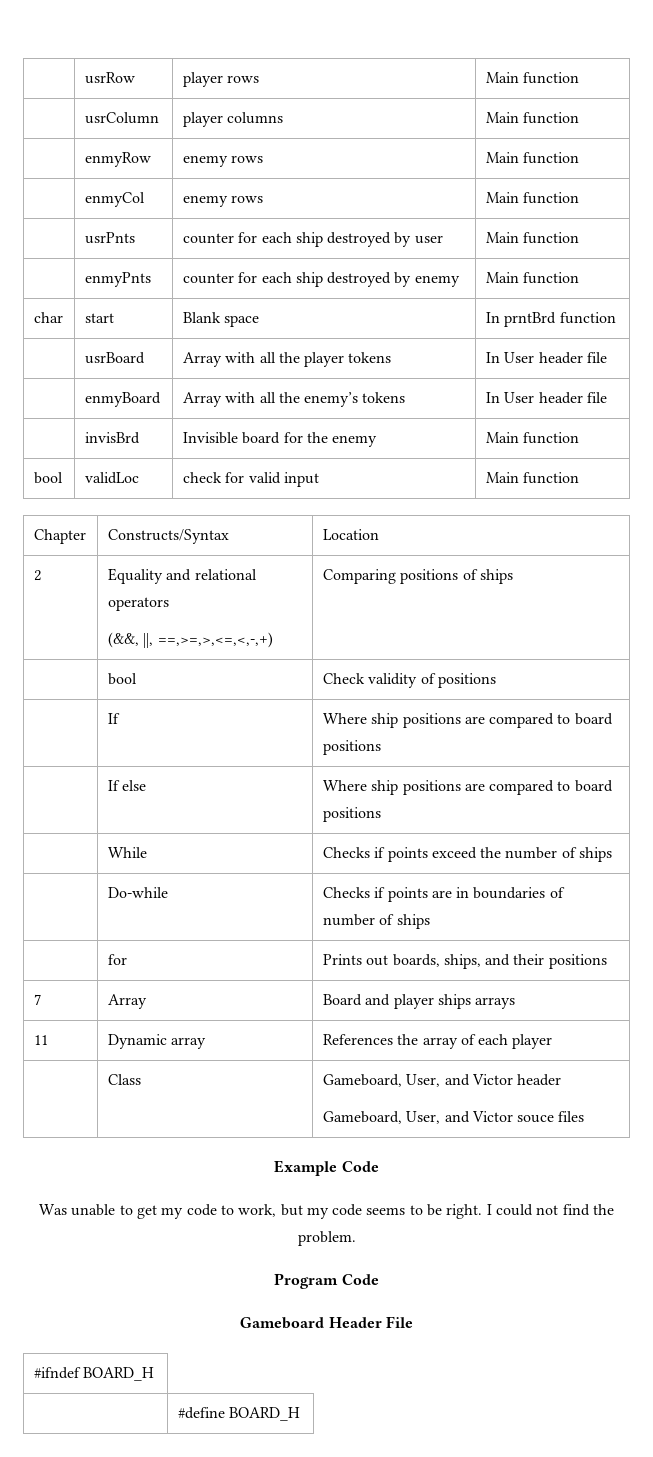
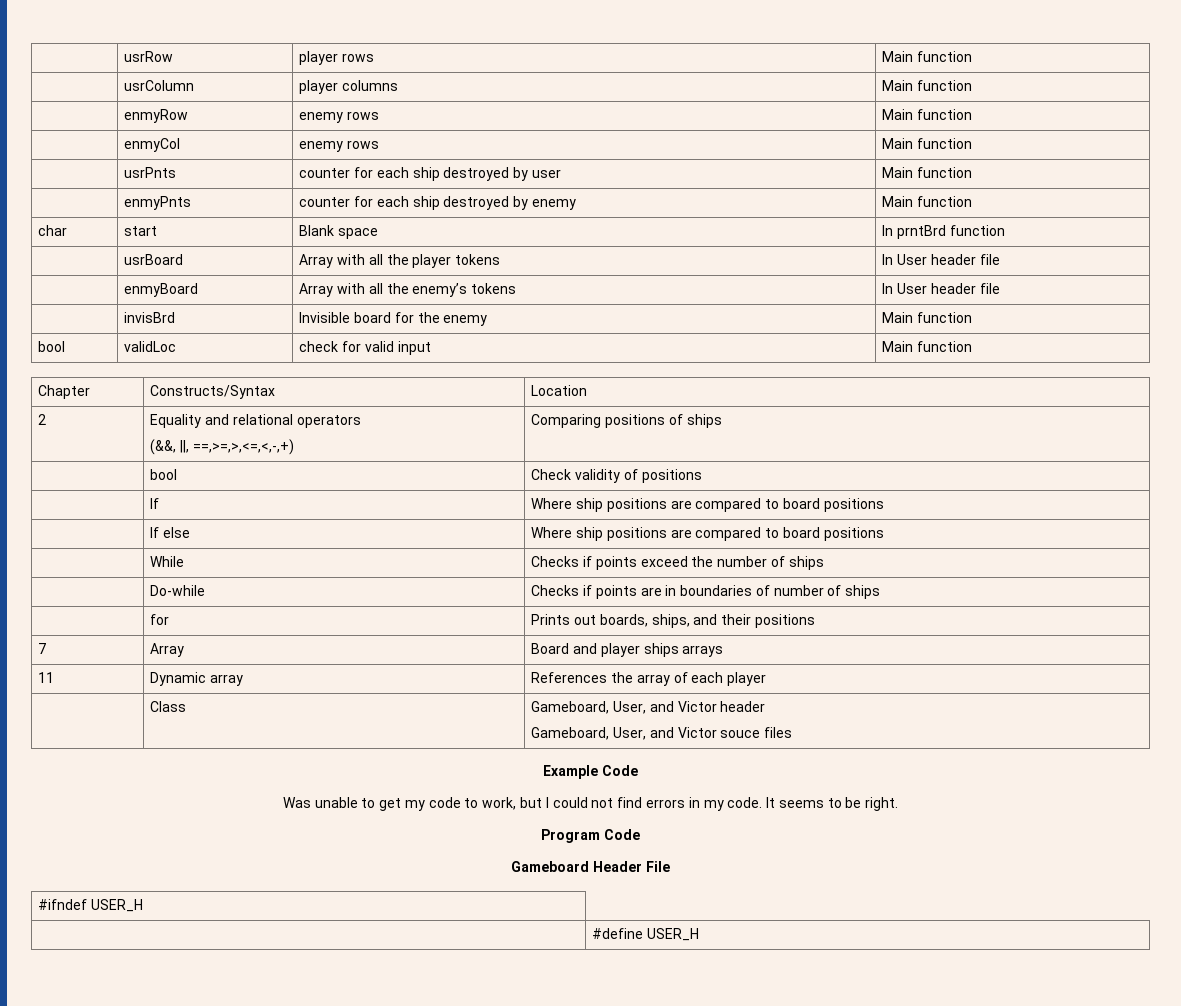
[306,1204,615,1219] [297,1231,356,1246] my code seems to be right. I could not find the problem. -> [545,797,899,811] I could not find errors in my code. It seems to be right.
[83,1367,155,1381] BOARD_H -> [90,899,143,912] USER_H
[229,1407,301,1421] BOARD_H -> [646,928,699,941] USER_H

